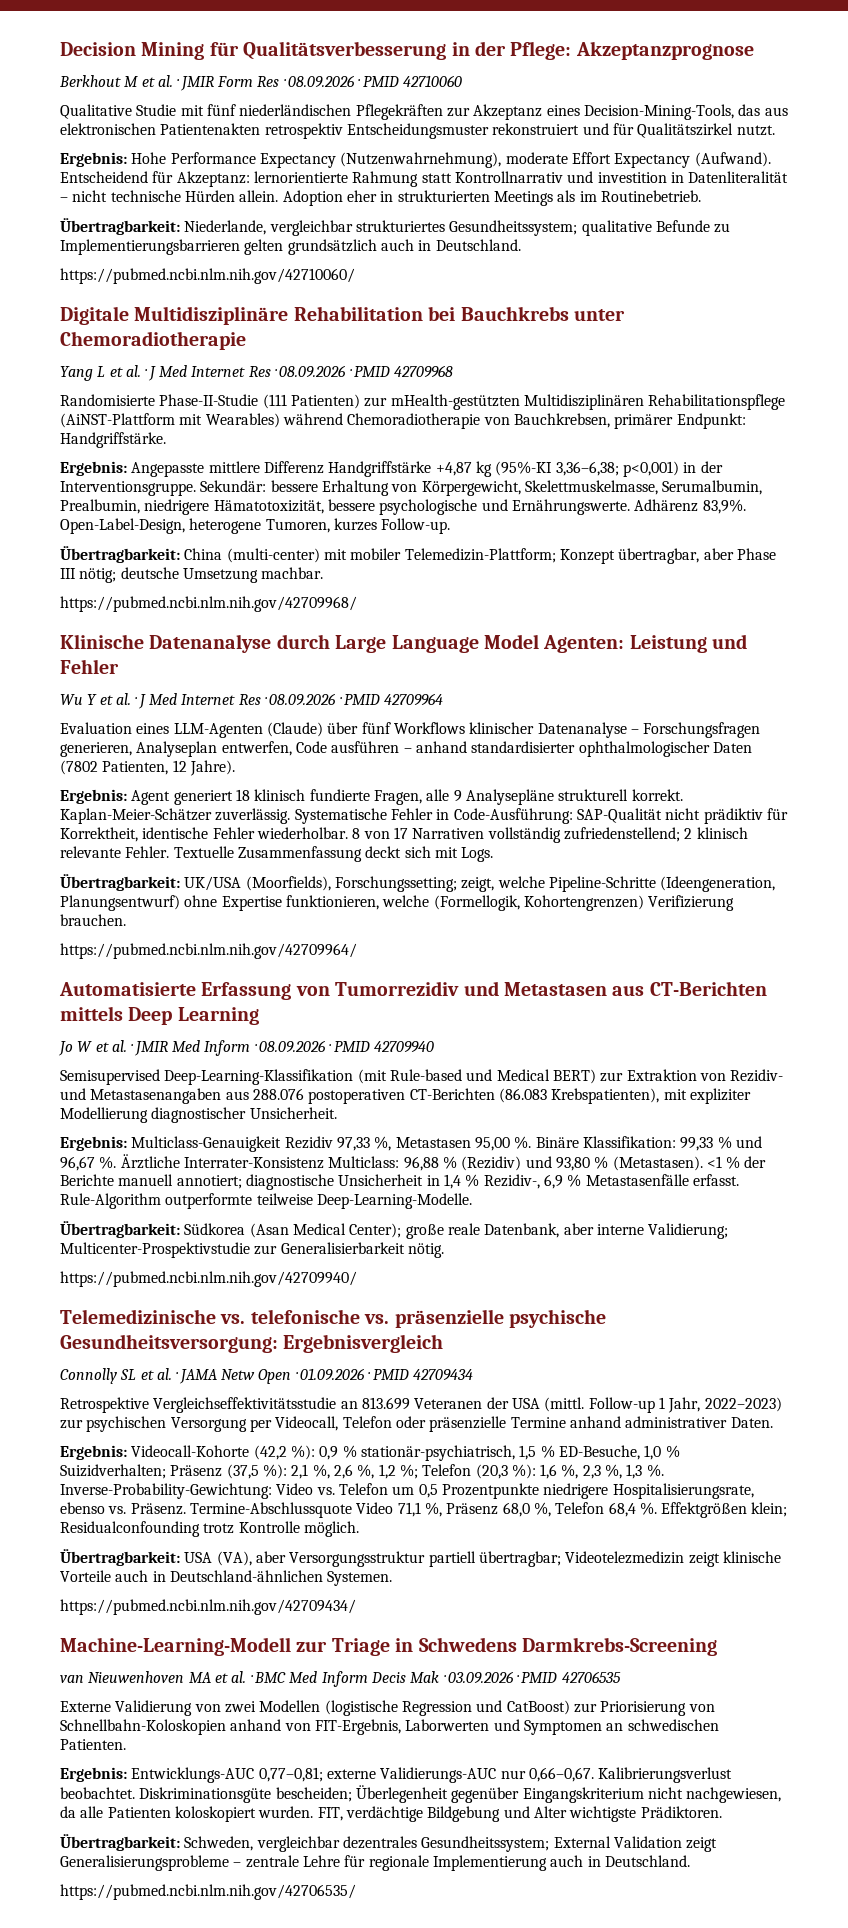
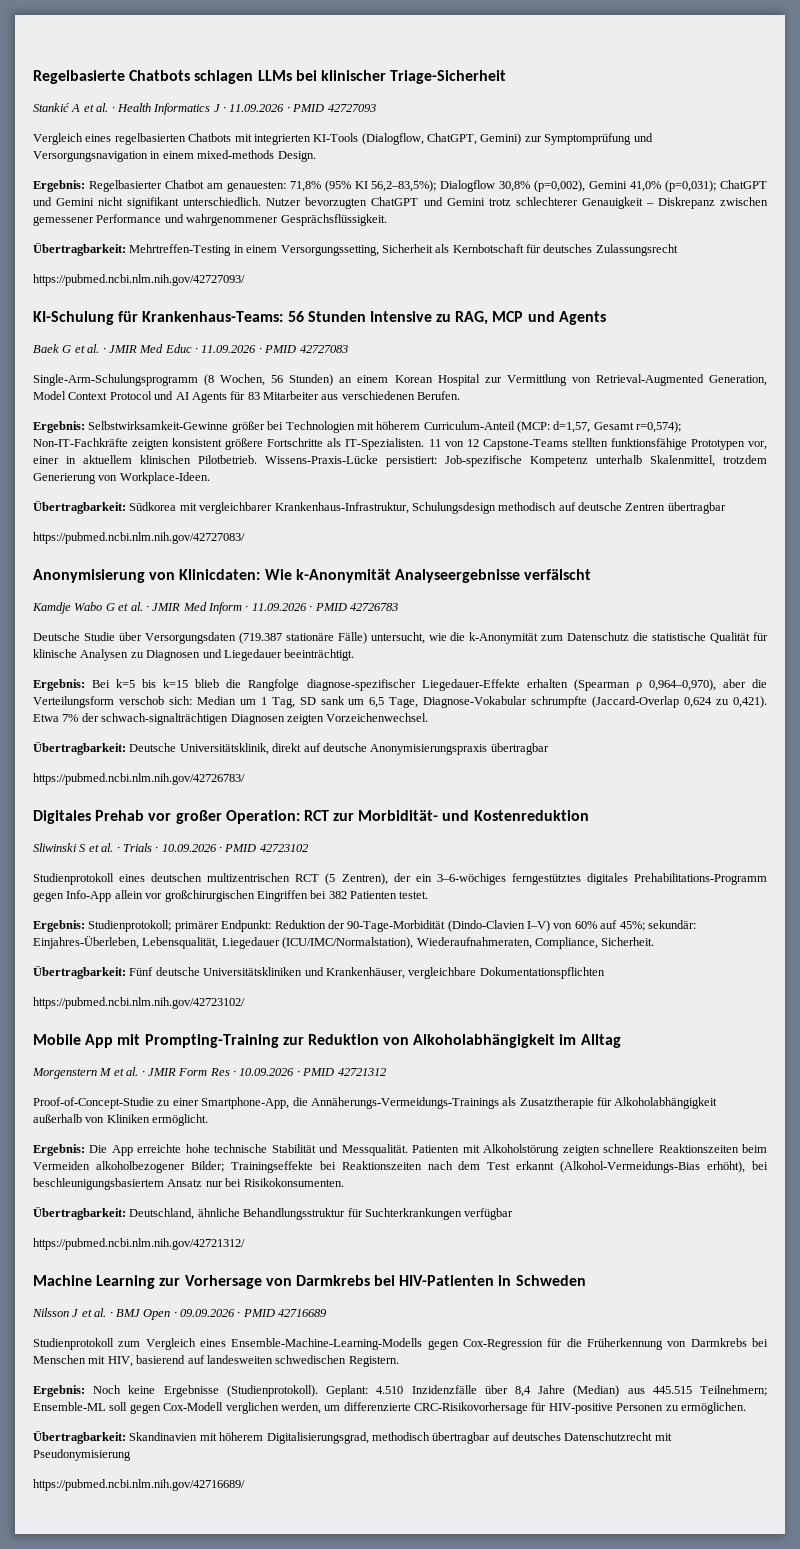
[60,41,754,60] [59,75,121,87] Decision Mining für Qualitätsverbesserung in der Pflege: Akzeptanzprognose // Berkhout -> [33,70,507,84] [33,103,376,115] [33,133,653,145] [33,150,316,162] [33,180,767,192] [33,197,769,209] [33,214,387,226] [33,243,678,256] [33,274,245,286] [33,311,606,325] [33,344,348,353] [33,374,768,386] [33,391,461,403] [33,421,682,433] [33,438,767,450] [33,455,767,467] [33,472,210,484] [33,501,726,514] [33,532,245,544] [33,569,592,583] [32,602,398,614] [33,632,768,644] [33,649,355,661] [33,679,768,691] [33,696,768,708] [33,713,429,725] [33,742,549,755] [33,773,245,785] [33,810,589,824] [33,843,308,852] [33,873,767,885] [33,890,429,902] [33,920,696,932] [33,936,655,949] [33,966,605,979] [33,997,245,1009] [33,1034,621,1048] [32,1068,97,1079] Regelbasierte Chatbots schlagen LLMs bei klinischer Triage-Sicherheit // Stankić A et al. · Health Informatics J · 11.09.2026 · PMID 42727093 // Vergleich eines regelbasierten Chatbots mit integrierten KI-Tools (Dialogflow, ChatGPT, Gemini) zur Symptomprüfung und Versorgungsnavigation in einem mixed-methods Design. // Ergebnis: Regelbasierter Chatbot am genauesten: 71,8% (95% KI 56,2–83,5%); Dialogflow 30,8% (p=0,002), Gemini 41,0% (p=0,031); ChatGPT und Gemini nicht signifikant unterschiedlich. Nutzer bevorzugten ChatGPT und Gemini trotz schlechterer Genauigkeit – Diskrepanz zwischen gemessener Performance und wahrgenommener Gesprächsflüssigkeit. // Übertragbarkeit: Mehrtreffen-Testing in einem Versorgungssetting, Sicherheit als Kernbotschaft für deutsches Zulassungsrecht // https://pubmed.ncbi.nlm.nih.gov/42727093/ // KI-Schulung für Krankenhaus-Teams: 56 Stunden Intensive zu RAG, MCP und Agents // Baek G et al. · JMIR Med Educ · 11.09.2026 · PMID 42727083 // Single-Arm-Schulungsprogramm (8 Wochen, 56 Stunden) an einem Korean Hospital zur Vermittlung von Retrieval-Augmented Generation, Model Context Protocol und AI Agents für 83 Mitarbeiter aus verschiedenen Berufen. // Ergebnis: Selbstwirksamkeit-Gewinne größer bei Technologien mit höherem Curriculum-Anteil (MCP: d=1,57, Gesamt r=0,574); Non-IT-Fachkräfte zeigten konsistent größere Fortschritte als IT-Spezialisten. 11 von 12 Capstone-Teams stellten funktionsfähige Prototypen vor, einer in aktuellem klinischen Pilotbetrieb. Wissens-Praxis-Lücke persistiert: Job-spezifische Kompetenz unterhalb Skalenmittel, trotzdem Generierung von Workplace-Ideen. // Übertragbarkeit: Südkorea mit vergleichbarer Krankenhaus-Infrastruktur, Schulungsdesign methodisch auf deutsche Zentren übertragbar // https://pubmed.ncbi.nlm.nih.gov/42727083/ // Anonymisierung von Klinicdaten: Wie k-Anonymität Analyseergebnisse verfälscht // Kamdje Wabo G et al. · JMIR Med Inform · 11.09.2026 · PMID 42726783 // Deutsche Studie über Versorgungsdaten (719.387 stationäre Fälle) untersucht, wie die k-Anonymität zum Datenschutz die statistische Qualität für klinische Analysen zu Diagnosen und Liegedauer beeinträchtigt. // Ergebnis: Bei k=5 bis k=15 blieb die Rangfolge diagnose-spezifischer Liegedauer-Effekte erhalten (Spearman ρ 0,964–0,970), aber die Verteilungsform verschob sich: Median um 1 Tag, SD sank um 6,5 Tage, Diagnose-Vokabular schrumpfte (Jaccard-Overlap 0,624 zu 0,421). Etwa 7% der schwach-signalträchtigen Diagnosen zeigten Vorzeichenwechsel. // Übertragbarkeit: Deutsche Universitätsklinik, direkt auf deutsche Anonymisierungspraxis übertragbar // https://pubmed.ncbi.nlm.nih.gov/42726783/ // Digitales Prehab vor großer Operation: RCT zur Morbidität- und Kostenreduktion // Sliwinski S et al. · Trials · 10.09.2026 · PMID 42723102 // Studienprotokoll eines deutschen multizentrischen RCT (5 Zentren), der ein 3–6-wöchiges ferngestütztes digitales Prehabilitations-Programm gegen Info-App allein vor großchirurgischen Eingriffen bei 382 Patienten testet. // Ergebnis: Studienprotokoll; primärer Endpunkt: Reduktion der 90-Tage-Morbidität (Dindo-Clavien I–V) von 60% auf 45%; sekundär: Einjahres-Überleben, Lebensqualität, Liegedauer (ICU/IMC/Normalstation), Wiederaufnahmeraten, Compliance, Sicherheit. // Übertragbarkeit: Fünf deutsche Universitätskliniken und Krankenhäuser, vergleichbare Dokumentationspflichten // https://pubmed.ncbi.nlm.nih.gov/42723102/ // Mobile App mit Prompting-Training zur Reduktion von Alkoholabhängigkeit im Alltag // Morgenstern
[287,75,462,88] [60,104,788,120] [60,123,775,139] [60,152,771,168] [60,171,789,187] [60,190,701,206] [60,218,731,236] [60,239,521,255] [60,268,355,284] [60,306,625,325] [60,331,246,350] [60,365,454,381] [60,394,786,410] [60,413,746,429] [60,432,166,448] [60,461,723,477] [60,480,763,496] [60,499,746,515] [60,518,451,534] [60,546,776,564] [60,567,324,583] [60,596,357,612] [60,634,748,653] [60,659,119,674] [60,693,444,709] [60,722,761,738] [60,741,752,757] [60,760,235,776] [60,789,683,805] [60,808,788,824] [60,827,748,843] [60,846,494,862] [60,874,776,892] [60,895,735,911] [60,914,126,926] [60,943,357,959] [59,981,767,1000] [60,1006,259,1025] [58,1040,434,1056] [60,1069,784,1085] [60,1088,751,1104] [60,1107,337,1123] [60,1136,762,1152] [60,1154,767,1171] [60,1174,739,1190] [60,1193,472,1209] [60,1221,729,1239] [60,1242,444,1258] [60,1271,357,1287] [60,1309,606,1328] [60,1334,444,1353] [60,1368,473,1384] [60,1397,782,1413] [60,1416,773,1432] [60,1445,680,1461] [60,1464,664,1479] [60,1483,754,1499] [60,1502,788,1518] [60,1521,359,1537] [60,1549,781,1567] [60,1570,393,1586] [60,1599,356,1615] [60,1637,717,1656] [60,1671,621,1687] [60,1700,715,1716] [60,1719,719,1735] [60,1739,126,1750] [60,1767,733,1783] [60,1785,782,1803] [60,1806,722,1822] [60,1834,718,1852] [60,1855,690,1871] [60,1884,356,1900] 08.09.2026 · PMID 42710060 // Qualitative Studie mit fünf niederländischen Pflegekräften zur Akzeptanz eines Decision-Mining-Tools, das aus elektronischen Patientenakten retrospektiv Entscheidungsmuster rekonstruiert und für Qualitätszirkel nutzt. // Ergebnis: Hohe Performance Expectancy (Nutzenwahrnehmung), moderate Effort Expectancy (Aufwand). Entscheidend für Akzeptanz: lernorientierte Rahmung statt Kontrollnarrativ und investition in Datenliteralität – nicht technische Hürden allein. Adoption eher in strukturierten Meetings als im Routinebetrieb. // Übertragbarkeit: Niederlande, vergleichbar strukturiertes Gesundheitssystem; qualitative Befunde zu Implementierungsbarrieren gelten grundsätzlich auch in Deutschland. // https://pubmed.ncbi.nlm.nih.gov/42710060/ // Digitale Multidisziplinäre Rehabilitation bei Bauchkrebs unter Chemoradiotherapie // Yang L et al. · J Med Internet Res · 08.09.2026 · PMID 42709968 // Randomisierte Phase-II-Studie (111 Patienten) zur mHealth-gestützten Multidisziplinären Rehabilitationspflege (AiNST-Plattform mit Wearables) während Chemoradiotherapie von Bauchkrebsen, primärer Endpunkt: Handgriffstärke. // Ergebnis: Angepasste mittlere Differenz Handgriffstärke +4,87 kg (95%-KI 3,36–6,38; p<0,001) in der Interventionsgruppe. Sekundär: bessere Erhaltung von Körpergewicht, Skelettmuskelmasse, Serumalbumin, Prealbumin, niedrigere Hämatotoxizität, bessere psychologische und Ernährungswerte. Adhärenz 83,9%. Open-Label-Design, heterogene Tumoren, kurzes Follow-up. // Übertragbarkeit: China (multi-center) mit mobiler Telemedizin-Plattform; Konzept übertragbar, aber Phase III nötig; deutsche Umsetzung machbar. // https://pubmed.ncbi.nlm.nih.gov/42709968/ // Klinische Datenanalyse durch Large Language Model Agenten: Leistung und Fehler // Wu Y et al. · J Med Internet Res · 08.09.2026 · PMID 42709964 // Evaluation eines LLM-Agenten (Claude) über fünf Workflows klinischer Datenanalyse – Forschungsfragen generieren, Analyseplan entwerfen, Code ausführen – anhand standardisierter ophthalmologischer Daten (7802 Patienten, 12 Jahre). // Ergebnis: Agent generiert 18 klinisch fundierte Fragen, alle 9 Analysepläne strukturell korrekt. Kaplan-Meier-Schätzer zuverlässig. Systematische Fehler in Code-Ausführung: SAP-Qualität nicht prädiktiv für Korrektheit, identische Fehler wiederholbar. 8 von 17 Narrativen vollständig zufriedenstellend; 2 klinisch relevante Fehler. Textuelle Zusammenfassung deckt sich mit Logs. // Übertragbarkeit: UK/USA (Moorfields), Forschungssetting; zeigt, welche Pipeline-Schritte (Ideengeneration, Planungsentwurf) ohne Expertise funktionieren, welche (Formellogik, Kohortengrenzen) Verifizierung brauchen. // https://pubmed.ncbi.nlm.nih.gov/42709964/ // Automatisierte Erfassung von Tumorrezidiv und Metastasen aus CT-Berichten mittels Deep Learning // Jo W et al. · JMIR Med Inform · 08.09.2026 · PMID 42709940 // Semisupervised Deep-Learning-Klassifikation (mit Rule-based und Medical BERT) zur Extraktion von Rezidiv- und Metastasenangaben aus 288.076 postoperativen CT-Berichten (86.083 Krebspatienten), mit expliziter Modellierung diagnostischer Unsicherheit. // Ergebnis: Multiclass-Genauigkeit Rezidiv 97,33 %, Metastasen 95,00 %. Binäre Klassifikation: 99,33 % und 96,67 %. Ärztliche Interrater-Konsistenz Multiclass: 96,88 % (Rezidiv) und 93,80 % (Metastasen). <1 % der Berichte manuell annotiert; diagnostische Unsicherheit in 1,4 % Rezidiv-, 6,9 % Metastasenfälle erfasst. Rule-Algorithm outperformte teilweise Deep-Learning-Modelle. // Übertragbarkeit: Südkorea (Asan Medical Center); große reale Datenbank, aber interne Validierung; Multicenter-Prospektivstudie zur Generalisierbarkeit nötig. // https://pubmed.ncbi.nlm.nih.gov/42709940/ // Telemedizinische vs. telefonische vs. präsenzielle psychische Gesundheitsversorgung: Ergebnisvergleich // Connolly SL et al. · JAMA Netw Open · 01.09.2026 · PMID 42709434 // Retrospektive Vergleichseffektivitätsstudie an 813.699 Veteranen der USA (mittl. Follow-up 1 Jahr, 2022–2023) zur psychischen Versorgung per Videocall, Telefon oder präsenzielle Termine anhand administrativer Daten. // Ergebnis: Videocall-Kohorte (42,2 %): 0,9 % stationär-psychiatrisch, 1,5 % ED-Besuche, 1,0 % Suizidverhalten; Präsenz (37,5 %): 2,1 %, 2,6 %, 1,2 %; Telefon (20,3 %): 1,6 %, 2,3 %, 1,3 %. Inverse-Probability-Gewichtung: Video vs. Telefon um 0,5 Prozentpunkte niedrigere Hospitalisierungsrate, ebenso vs. Präsenz. Termine-Abschlussquote Video 71,1 %, Präsenz 68,0 %, Telefon 68,4 %. Effektgrößen klein; Residualconfounding trotz Kontrolle möglich. // Übertragbarkeit: USA (VA), aber Versorgungsstruktur partiell übertragbar; Videotelezmedizin zeigt klinische Vorteile auch in Deutschland-ähnlichen Systemen. // https://pubmed.ncbi.nlm.nih.gov/42709434/ // Machine-Learning-Modell zur Triage in Schwedens Darmkrebs-Screening // van Nieuwenhoven MA et al. · BMC Med Inform Decis Mak · 03.09.2026 · PMID 42706535 // Externe Validierung von zwei Modellen (logistische Regression und CatBoost) zur Priorisierung von Schnellbahn-Koloskopien anhand von FIT-Ergebnis, Laborwerten und Symptomen an schwedischen Patienten. // Ergebnis: Entwicklungs-AUC 0,77–0,81; externe Validierungs-AUC nur 0,66–0,67. Kalibrierungsverlust beobachtet. Diskriminationsgüte bescheiden; Überlegenheit gegenüber Eingangskriterium nicht nachgewiesen, da alle Patienten koloskopiert wurden. FIT, verdächtige Bildgebung und Alter wichtigste Prädiktoren. // Übertragbarkeit: Schweden, vergleichbar dezentrales Gesundheitssystem; External Validation zeigt Generalisierungsprobleme – zentrale Lehre für regionale Implementierung auch in Deutschland. // https://pubmed.ncbi.nlm.nih.gov/42706535/ -> [239,1068,386,1076] [33,1097,718,1109] [33,1114,209,1126] [33,1144,767,1156] [33,1161,768,1173] [33,1178,344,1190] [33,1207,514,1220] [33,1238,245,1250] [33,1275,586,1289] [32,1308,328,1320] [33,1338,769,1350] [33,1355,399,1367] [33,1385,767,1397] [33,1402,746,1414] [33,1431,672,1444] [33,1449,131,1461] [33,1479,245,1491] 10.09.2026 · PMID 42721312 // Proof-of-Concept-Studie zu einer Smartphone-App, die Annäherungs-Vermeidungs-Trainings als Zusatztherapie für Alkoholabhängigkeit außerhalb von Kliniken ermöglicht. // Ergebnis: Die App erreichte hohe technische Stabilität und Messqualität. Patienten mit Alkoholstörung zeigten schnellere Reaktionszeiten beim Vermeiden alkoholbezogener Bilder; Trainingseffekte bei Reaktionszeiten nach dem Test erkannt (Alkohol-Vermeidungs-Bias erhöht), bei beschleunigungsbasiertem Ansatz nur bei Risikokonsumenten. // Übertragbarkeit: Deutschland, ähnliche Behandlungsstruktur für Suchterkrankungen verfügbar // https://pubmed.ncbi.nlm.nih.gov/42721312/ // Machine Learning zur Vorhersage von Darmkrebs bei HIV-Patienten in Schweden // Nilsson J et al. · BMJ Open · 09.09.2026 · PMID 42716689 // Studienprotokoll zum Vergleich eines Ensemble-Machine-Learning-Modells gegen Cox-Regression für die Früherkennung von Darmkrebs bei Menschen mit HIV, basierend auf landesweiten schwedischen Registern. // Ergebnis: Noch keine Ergebnisse (Studienprotokoll). Geplant: 4.510 Inzidenzfälle über 8,4 Jahre (Median) aus 445.515 Teilnehmern; Ensemble-ML soll gegen Cox-Modell verglichen werden, um differenzierte CRC-Risikovorhersage für HIV-positive Personen zu ermöglichen. // Übertragbarkeit: Skandinavien mit höherem Digitalisierungsgrad, methodisch übertragbar auf deutsches Datenschutzrecht mit Pseudonymisierung // https://pubmed.ncbi.nlm.nih.gov/42716689/

